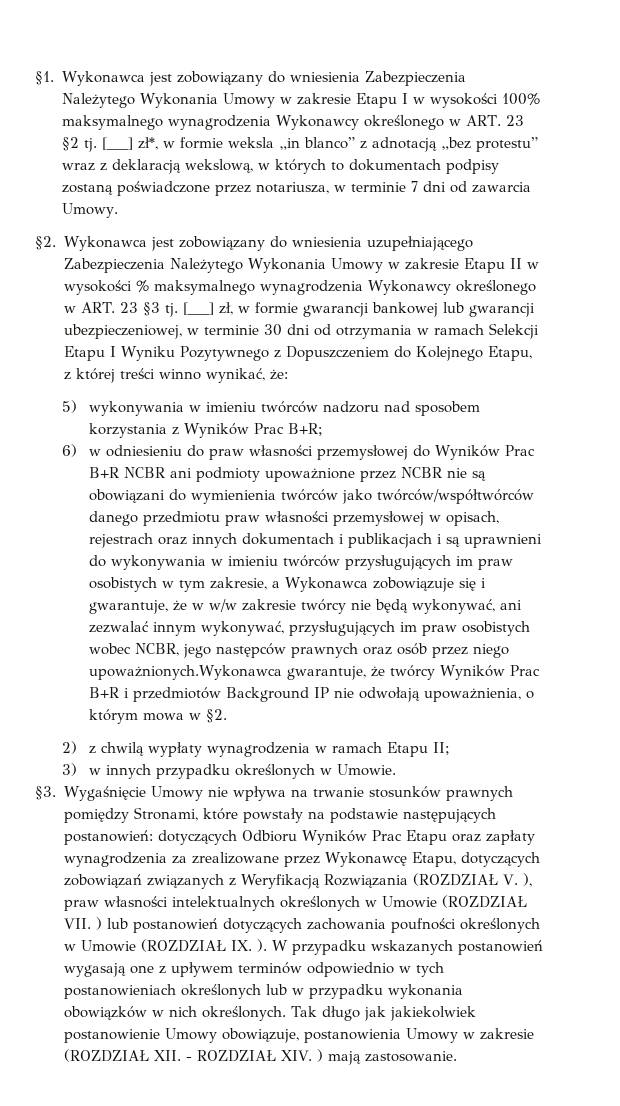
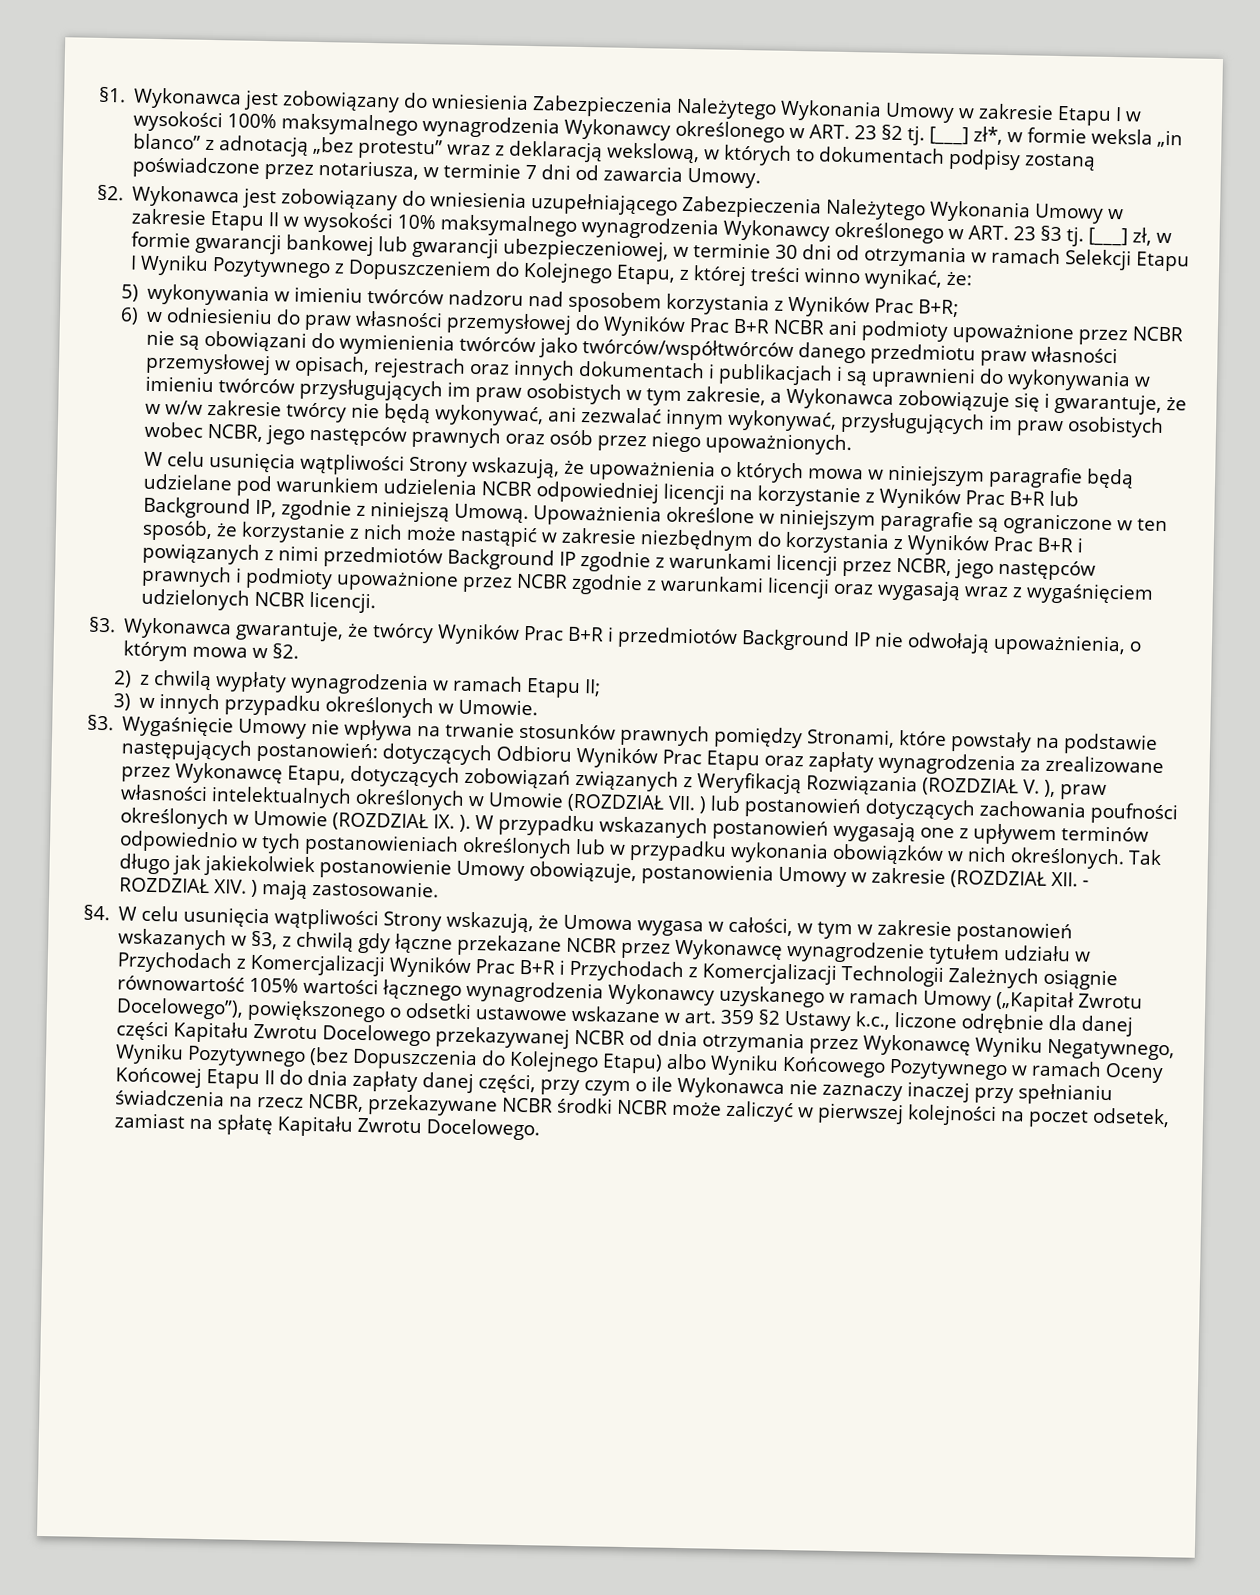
[135,280,149,292] % -> [397,214,437,230] 10%
[89,665,283,680] upoważnionych.Wykonawca -> [705,432,853,456] [144,451,1135,489] [143,473,1080,510] [143,496,1169,536] [142,519,1084,556] [142,542,1097,581] [141,565,1155,605] [141,588,377,614] [89,616,233,640] upoważnionych. // W celu usunięcia wątpliwości Strony wskazują, że upoważnienia o których mowa w niniejszym paragrafie będą udzielane pod warunkiem udzielenia NCBR odpowiedniej licencji na korzystanie z Wyników Prac B+R lub Background IP, zgodnie z niniejszą Umową. Upoważnienia określone w niniejszym paragrafie są ograniczone w ten sposób, że korzystanie z nich może nastąpić w zakresie niezbędnym do korzystania z Wyników Prac B+R i powiązanych z nimi przedmiotów Background IP zgodnie z warunkami licencji przez NCBR, jego następców prawnych i podmioty upoważnione przez NCBR zgodnie z warunkami licencji oraz wygasają wraz z wygaśnięciem udzielonych NCBR licencji. // §3. Wykonawca
(458, 1056) none -> [83,904,1074,944] [118,928,1092,966] [117,951,1119,991] [117,975,1144,1013] [116,997,1134,1037] [116,1020,1176,1061] [115,1043,1165,1084] [115,1066,1114,1106] [115,1089,1171,1128] [114,1112,541,1141] // §4. W celu usunięcia wątpliwości Strony wskazują, że Umowa wygasa w całości, w tym w zakresie postanowień wskazanych w §3, z chwilą gdy łączne przekazane NCBR przez Wykonawcę wynagrodzenie tytułem udziału w Przychodach z Komercjalizacji Wyników Prac B+R i Przychodach z Komercjalizacji Technologii Zależnych osiągnie równowartość 105% wartości łącznego wynagrodzenia Wykonawcy uzyskanego w ramach Umowy („Kapitał Zwrotu Docelowego”), powiększonego o odsetki ustawowe wskazane w art. 359 §2 Ustawy k.c., liczone odrębnie dla danej części Kapitału Zwrotu Docelowego przekazywanej NCBR od dnia otrzymania przez Wykonawcę Wyniku Negatywnego, Wyniku Pozytywnego (bez Dopuszczenia do Kolejnego Etapu) albo Wyniku Końcowego Pozytywnego w ramach Oceny Końcowej Etapu II do dnia zapłaty danej części, przy czym o ile Wykonawca nie zaznaczy inaczej przy spełnianiu świadczenia na rzecz NCBR, przekazywane NCBR środki NCBR może zaliczyć w pierwszej kolejności na poczet odsetek, zamiast na spłatę Kapitału Zwrotu Docelowego.

